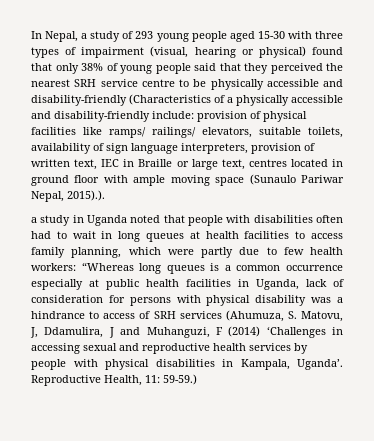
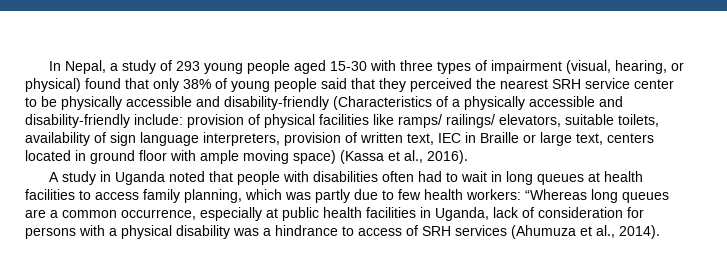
[194,47,236,58] hearing -> [614,60,667,74] hearing,
[141,79,175,87] centre -> [634,79,674,89] center
[248,159,287,167] centres -> [607,133,654,143] centers
[215,174,344,186] [31,190,105,202] [31,217,37,223] space (Sunaulo Pariwar Nepal, 2015).). // a -> [293,150,468,164] [48,172,59,182] space) (Kassa et al., 2016). // A
[167,249,194,255] were -> [285,192,311,200] was
[210,263,220,271] is -> [25,209,46,218] are
[286,265,344,271] occurrence -> [121,209,196,220] occurrence,
(201, 299) none -> [109,228,117,236] a
[225,310,343,322] [30,326,343,338] [31,343,308,354] [31,359,343,370] [31,374,197,386] (Ahumuza, S. Matovu, J, Ddamulira, J and Muhanguzi, F (2014) ‘Challenges in accessing sexual and reproductive health services by people with physical disabilities in Kampala, Uganda’. Reproductive Health, 11: 59-59.) -> [511,225,660,239] (Ahumuza et al., 2014).

